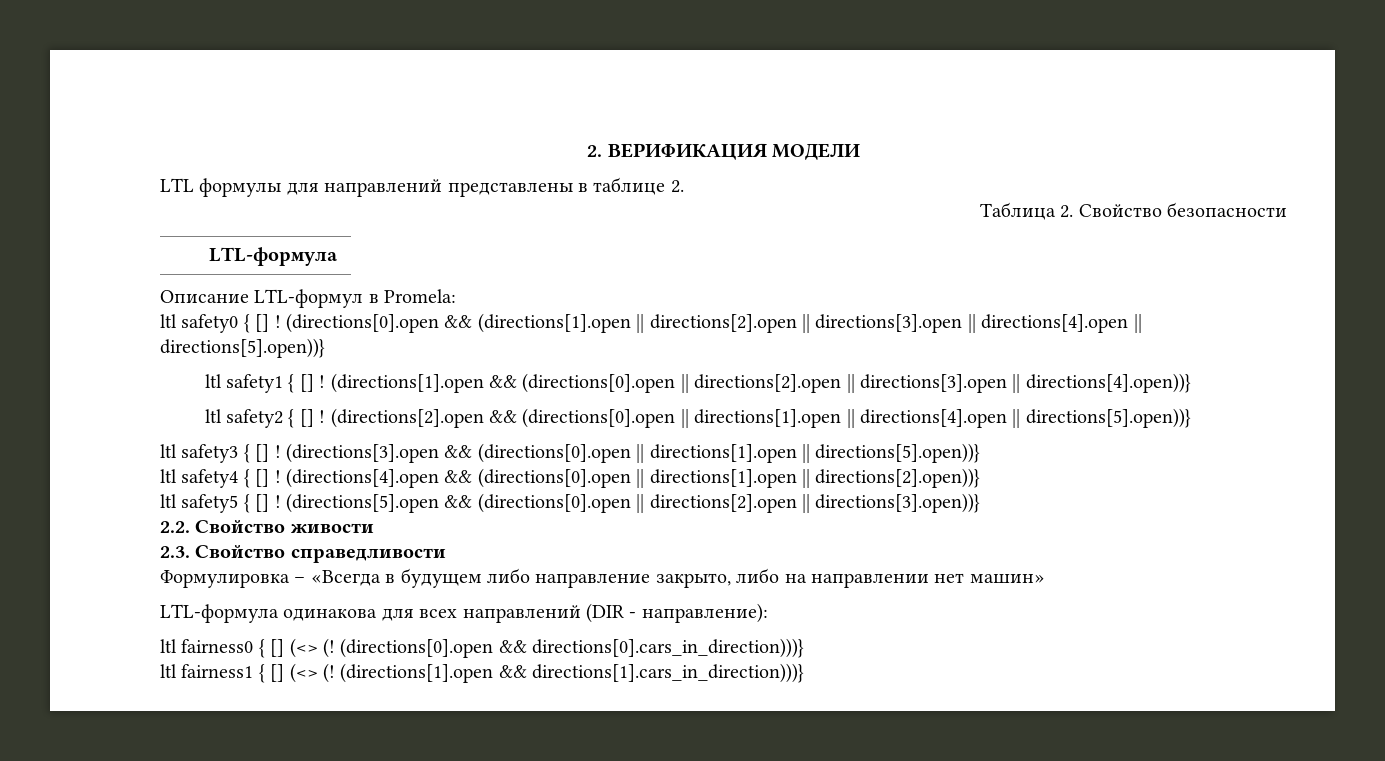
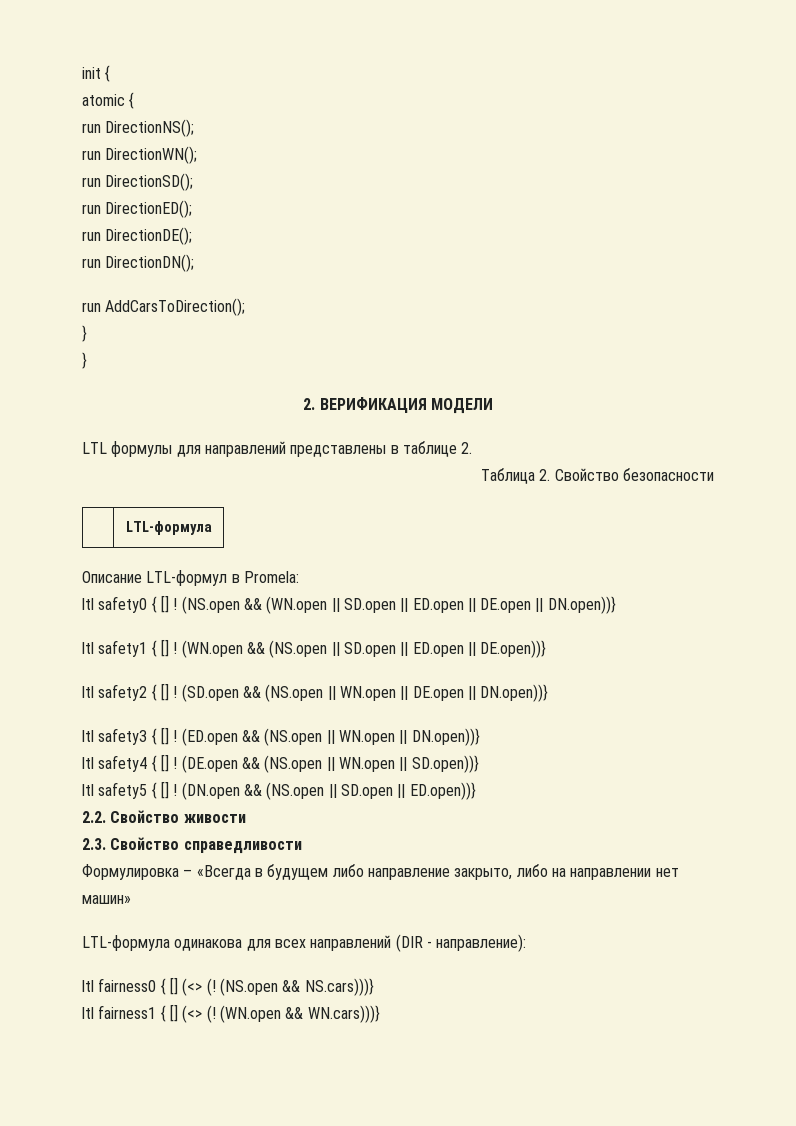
(587, 151) none -> [82,65,111,82] [82,92,135,109] [82,119,195,137] [82,146,198,164] [82,173,194,191] [82,200,193,218] [82,227,193,245] [82,254,195,272] [82,298,246,316] [82,325,87,342] [82,352,87,369] init { // atomic { // run DirectionNS(); // run DirectionWN(); // run DirectionSD(); // run DirectionED(); // run DirectionDE(); // run DirectionDN(); // run AddCarsToDirection(); // } // } //
[286,313,1142,333] [160,338,325,358] (directions[0].open && (directions[1].open || directions[2].open || directions[3].open || directions[4].open || directions[5].open))} -> [181,596,616,614] (NS.open && (WN.open || SD.open || ED.open || DE.open || DN.open))}
[330,373,1191,393] (directions[1].open && (directions[0].open || directions[2].open || directions[3].open || directions[4].open))} -> [181,640,547,658] (WN.open && (NS.open || SD.open || ED.open || DE.open))}
[330,408,1191,428] (directions[2].open && (directions[0].open || directions[1].open || directions[4].open || directions[5].open))} -> [181,684,549,702] (SD.open && (NS.open || WN.open || DE.open || DN.open))}
[286,443,981,463] (directions[3].open && (directions[0].open || directions[1].open || directions[5].open))} -> [181,728,480,746] (ED.open && (NS.open || WN.open || DN.open))}
[286,468,981,488] (directions[4].open && (directions[0].open || directions[1].open || directions[2].open))} -> [181,755,479,773] (DE.open && (NS.open || WN.open || SD.open))}
[286,493,981,513] (directions[5].open && (directions[0].open || directions[2].open || directions[3].open))} -> [181,782,476,800] (DN.open && (NS.open || SD.open || ED.open))}
[340,638,805,658] (directions[0].open && directions[0].cars_in_direction)))} -> [219,978,374,996] (NS.open && NS.cars)))}
[340,663,805,683] (directions[1].open && directions[1].cars_in_direction)))} -> [219,1005,380,1023] (WN.open && WN.cars)))}

